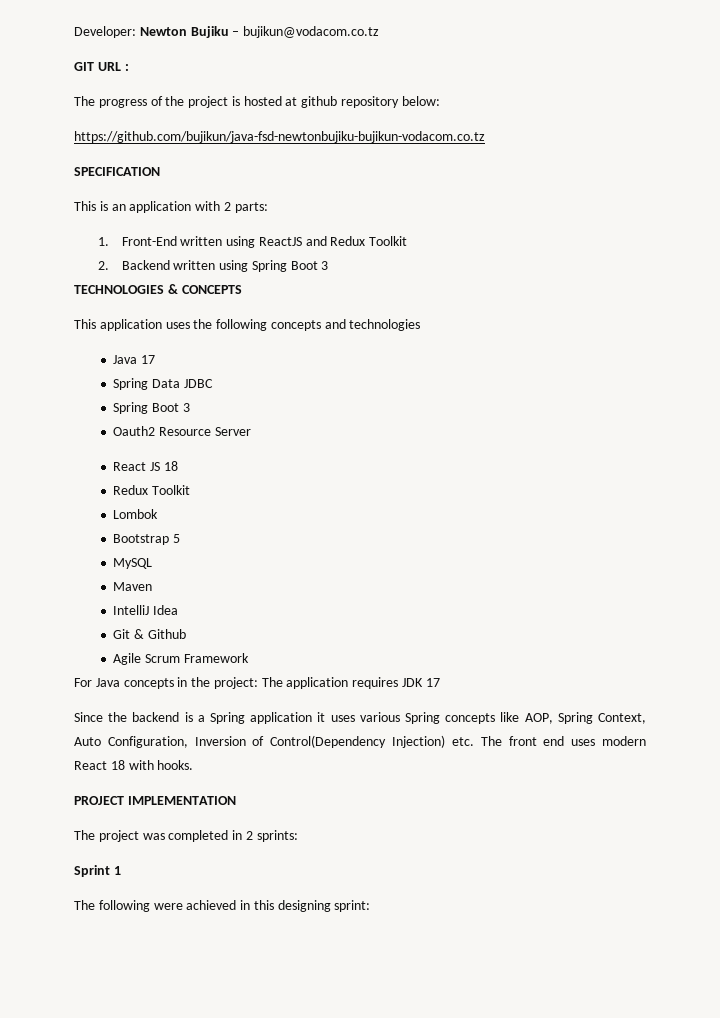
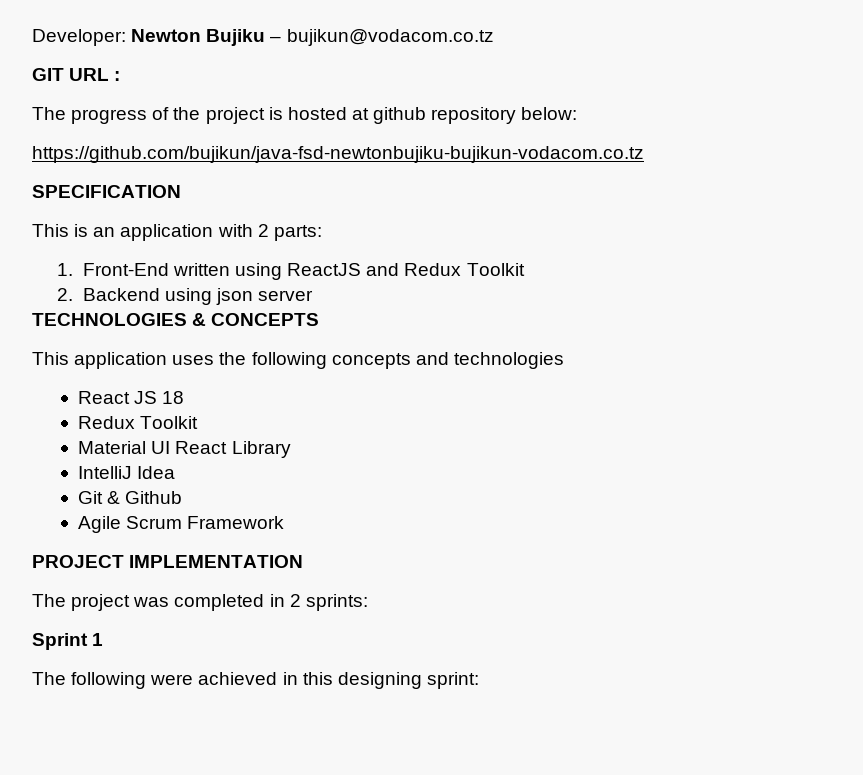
[173,260,329,272] written using Spring Boot 3 -> [164,288,314,305] using json server
[113,355,155,364] [113,378,213,390] [113,402,190,414] [113,426,251,436] // Java 17 // Spring Data JDBC // Spring Boot 3 // Oauth2 Resource Server -> (564, 360) none
[113,509,159,519] [113,534,180,545] [113,558,153,569] [113,582,153,591] Lombok // Bootstrap 5 // MySQL // Maven -> [78,441,291,458] Material UI React Library
[74,677,440,689] [74,712,646,724] [74,735,646,748] [74,760,194,770] // For Java concepts in the project: The application requires JDK 17 // Since the backend is a Spring application it uses various Spring concepts like AOP, Spring Context, Auto Configuration, Inversion of Control(Dependency Injection) etc. The front end uses modern React 18 with hooks. -> (285, 522) none

